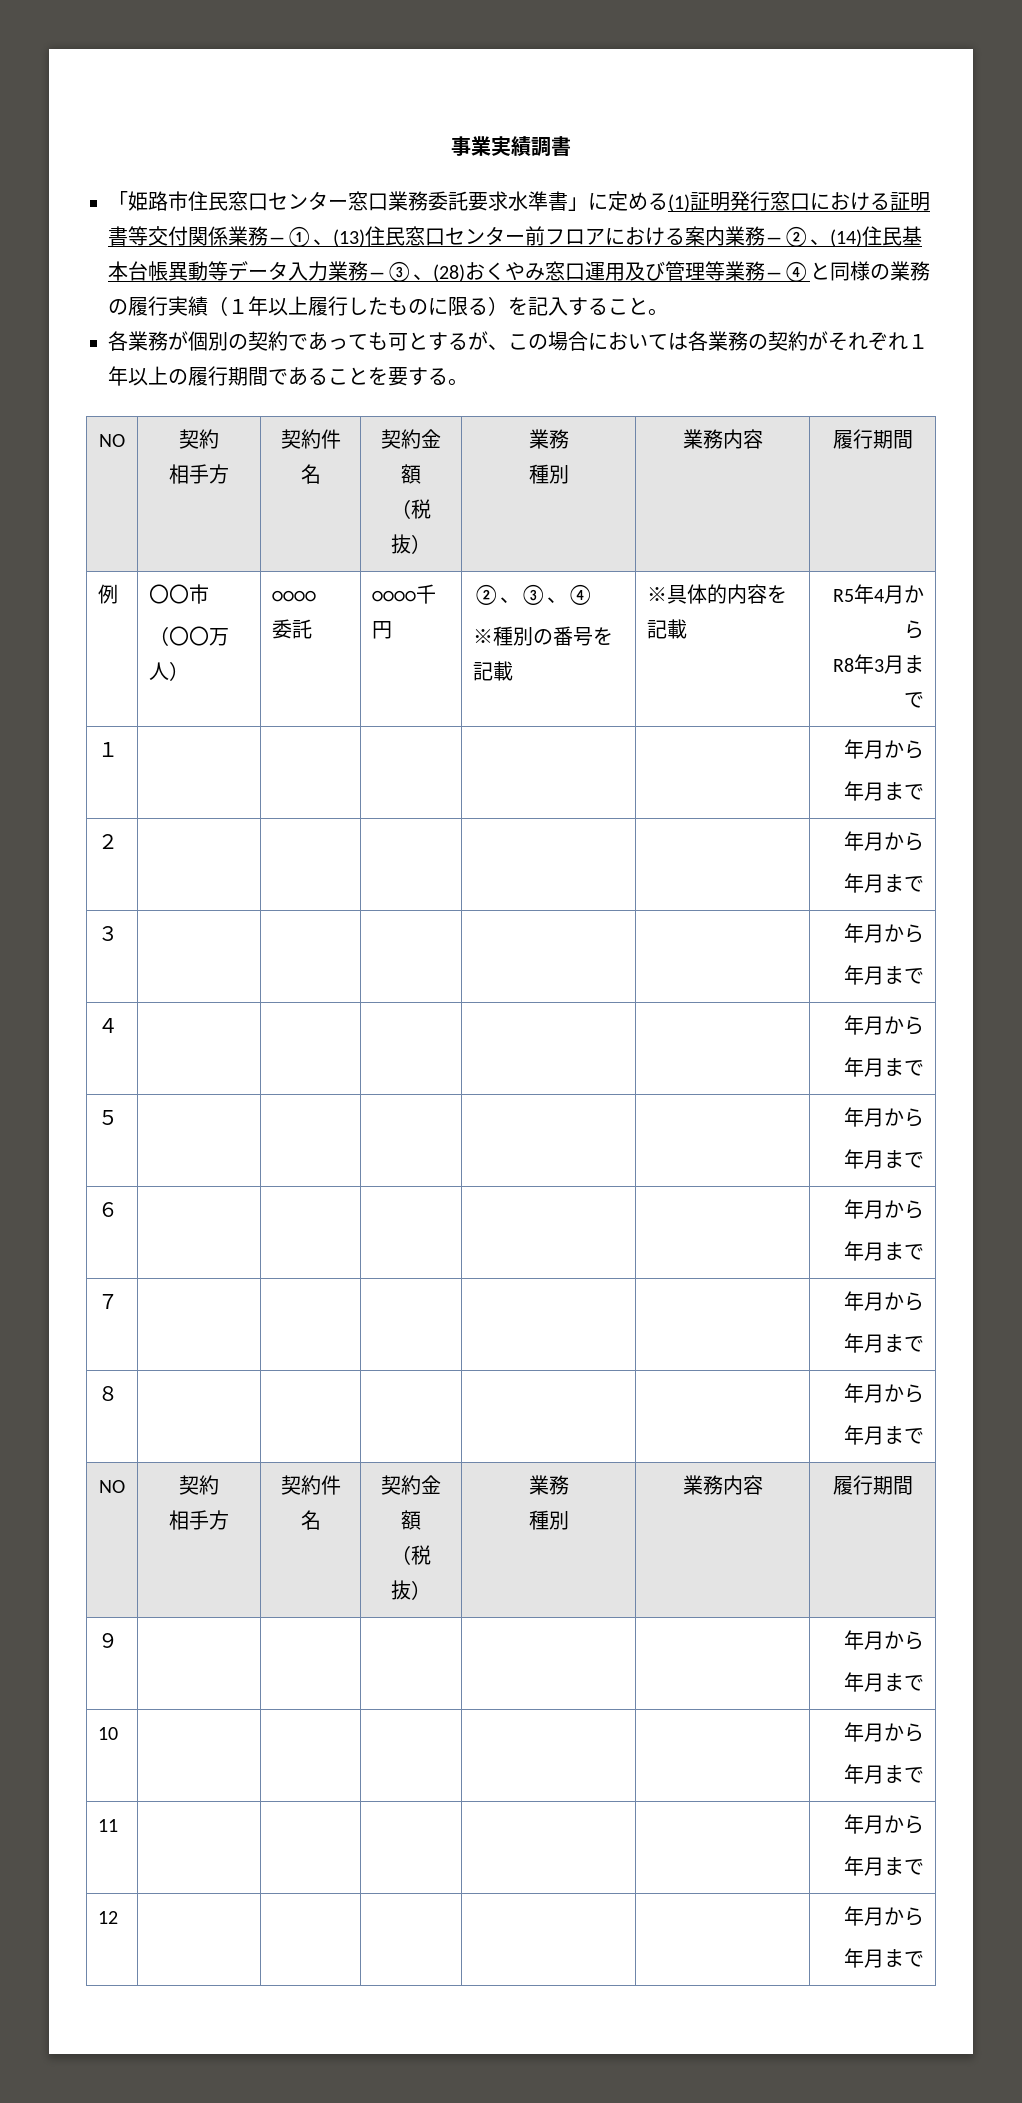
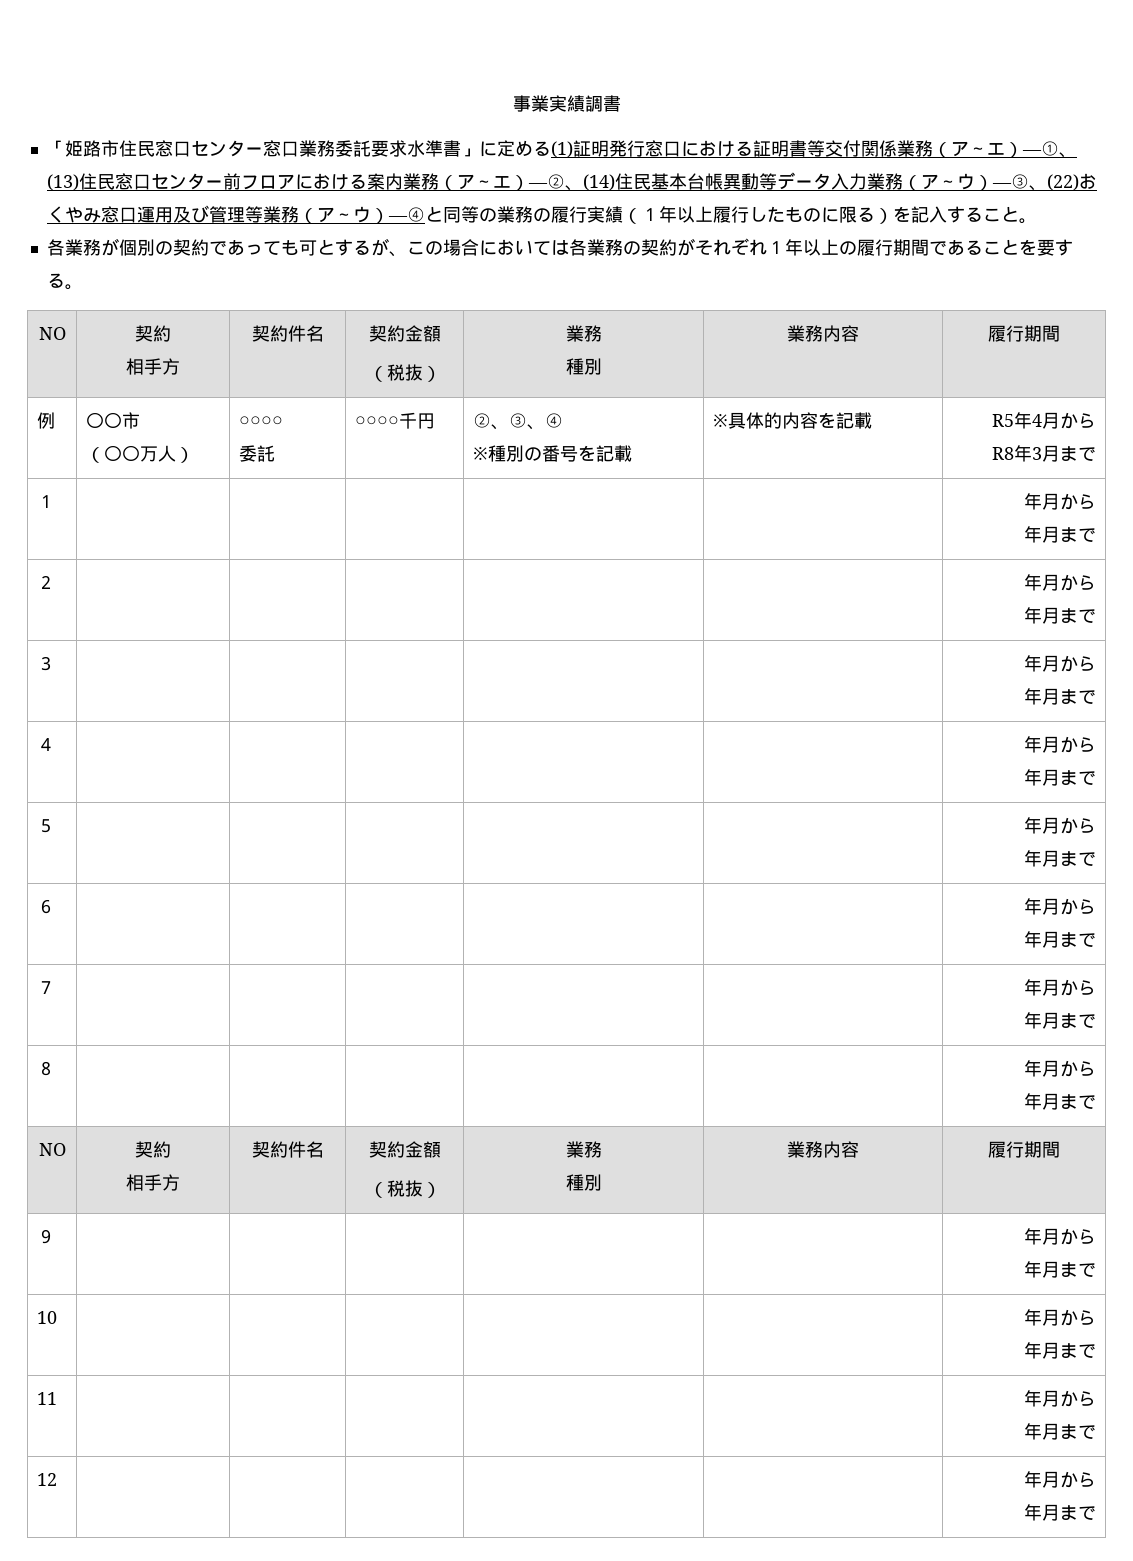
(268, 236) none -> [932,141,1023,158] （ア～エ）
(765, 236) none -> [438,174,529,191] （ア～エ）
[368,261,465,282] ―③、(28) -> [902,173,1079,191] （ア～ウ）―③、(22)
(765, 271) none -> [298,206,389,224] （ア～ウ）
[850,261,870,281] 様 -> [460,206,479,223] 等

